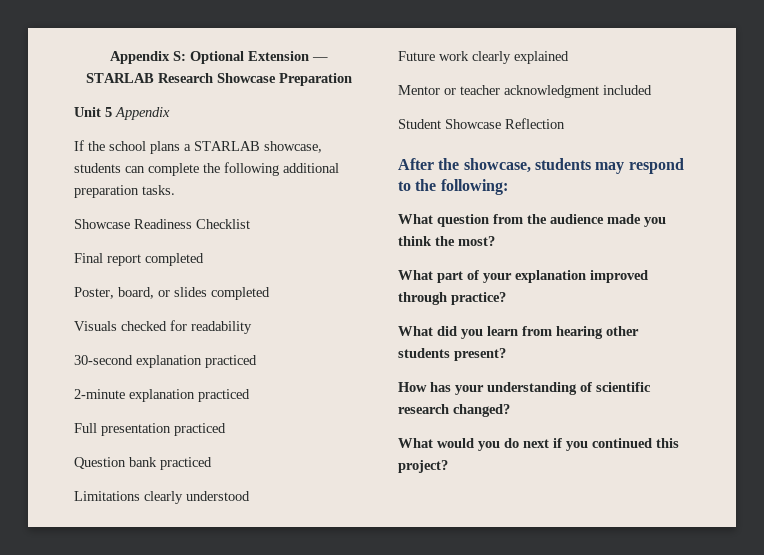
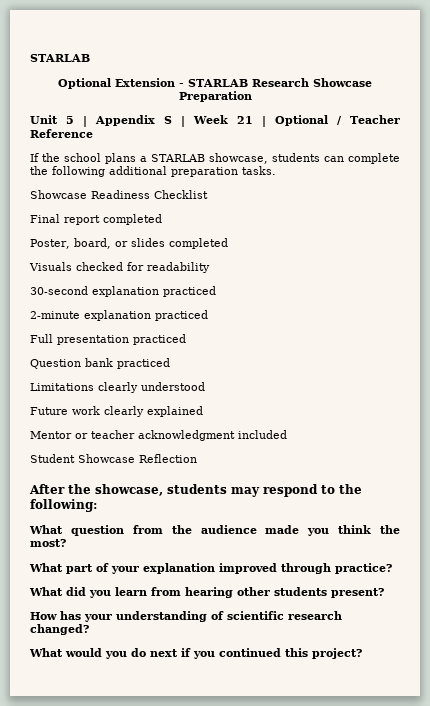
[109,51,186,64] Appendix S: -> [30,54,90,62] STARLAB //
[311,57,328,61] — -> [179,83,184,87] -
[115,107,170,120] Appendix -> [83,115,401,127] [30,129,93,138] | Appendix S | Week 21 | Optional / Teacher Reference

